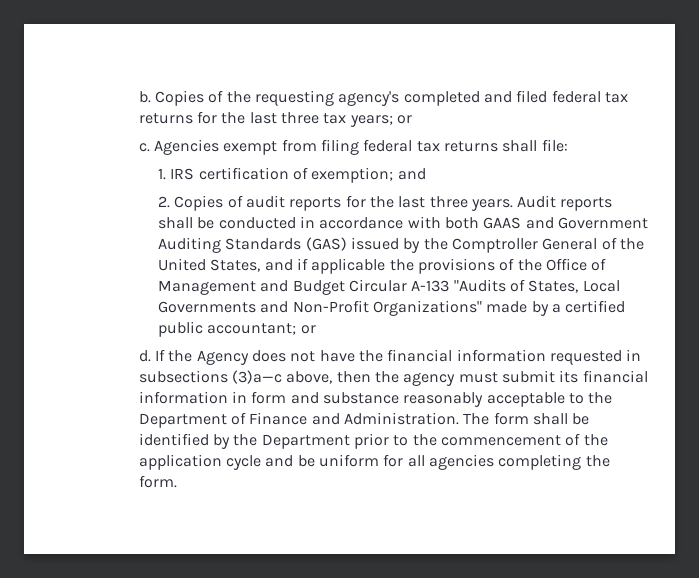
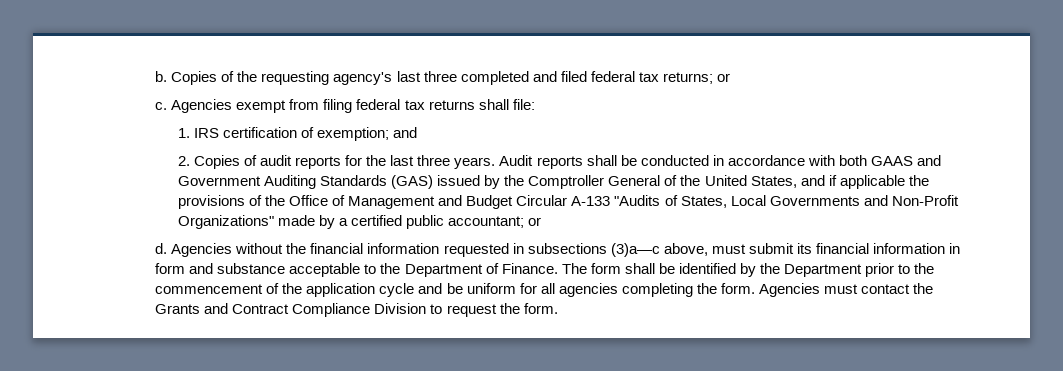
(400, 98) none -> [396,71,457,82] last three
[138,111,393,127] returns for the last three tax years; -> [662,72,713,84] returns;
[155,349,355,365] If the Agency does not have -> [171,243,284,257] Agencies without
[336,371,456,386] then the agency -> (708, 249) none
[403,392,484,407] reasonably -> (286, 268) none
[249,412,459,425] Finance and Administration. -> [501,263,558,274] Finance.
(177, 481) none -> [758,283,934,297] [155,303,558,317] Agencies must contact the Grants and Contract Compliance Division to request the form.

